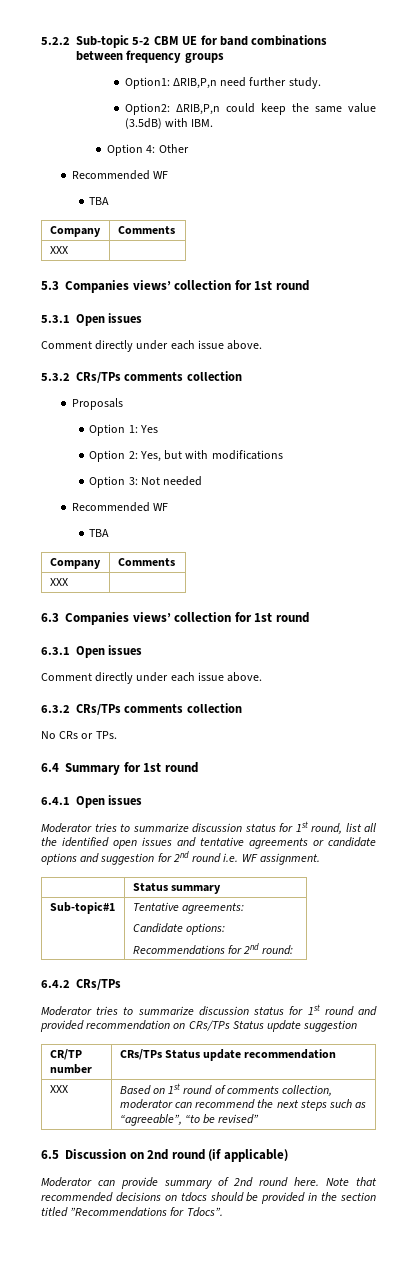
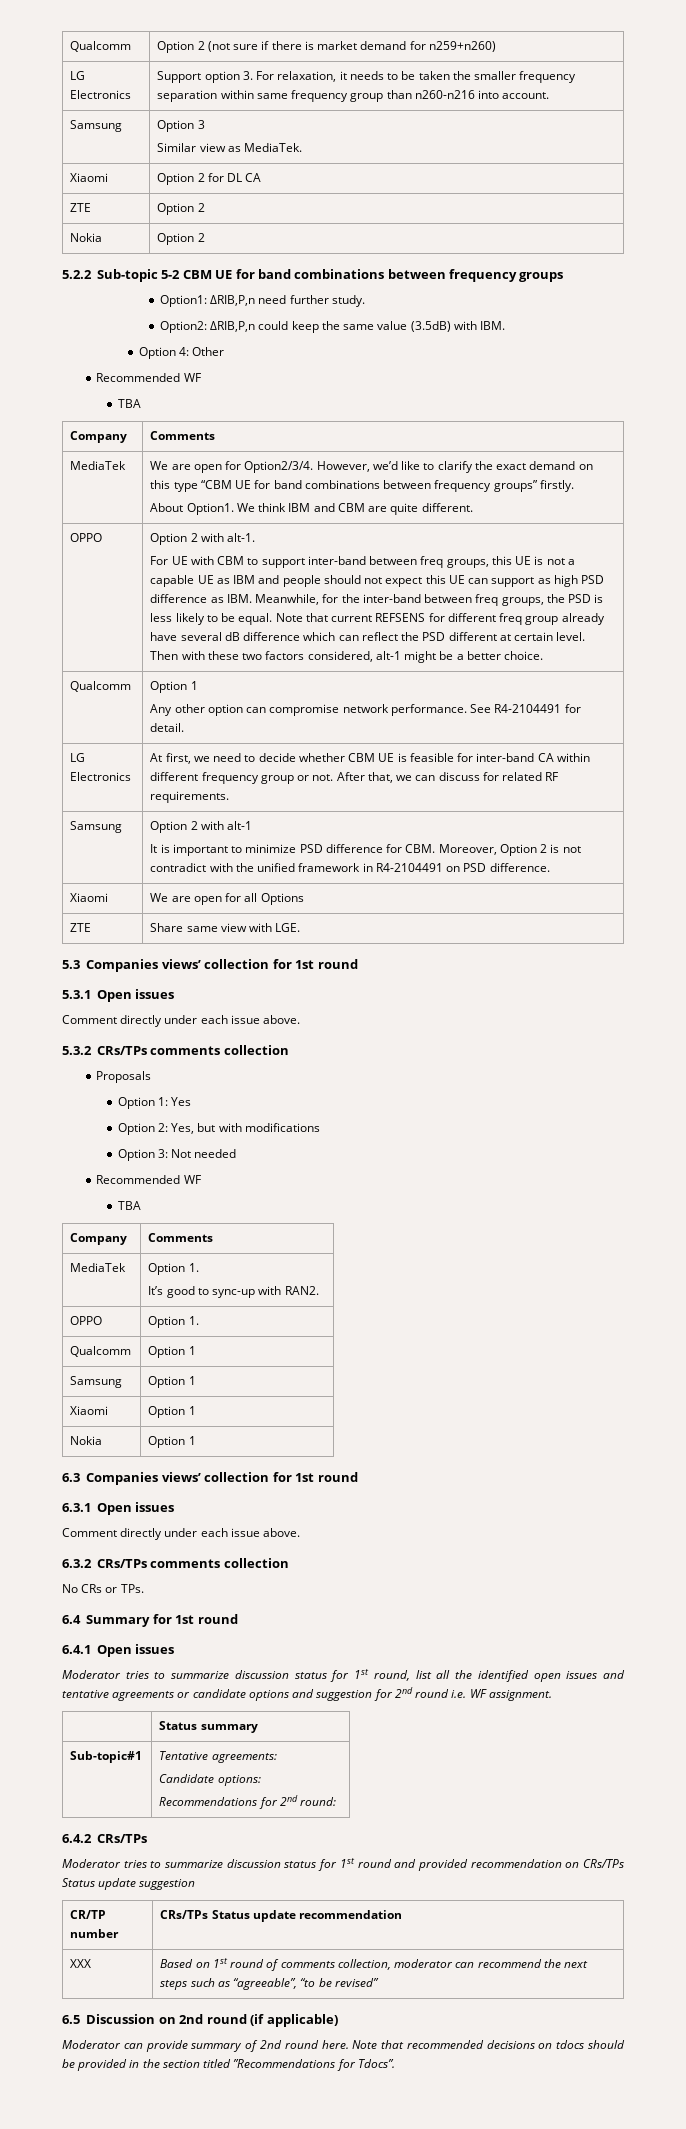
(41, 41) none -> [70,41,132,52] [157,41,496,53] [70,71,86,80] [70,90,132,99] [157,71,577,83] [157,90,550,102] [70,120,123,132] [157,120,205,132] [157,143,303,152] [70,173,109,182] [157,173,262,185] [70,203,92,212] [157,203,205,215] [70,233,103,242] [157,233,205,245] Qualcomm | Option 2 (not sure if there is market demand for n259+n260) // LG Electronics | Support option 3. For relaxation, it needs to be taken the smaller frequency separation within same frequency group than n260-n216 into account. // Samsung | Option 3 // Similar view as MediaTek. // Xiaomi | Option 2 for DL CA // ZTE | Option 2 // Nokia | Option 2 //
[49,246,68,254] XXX | -> [70,461,127,470] [150,461,593,473] [150,480,574,492] [150,503,473,515] [70,533,103,542] [150,533,256,545] [150,556,575,568] [150,575,605,587] [150,594,604,606] [150,613,605,625] [150,632,586,641] [150,651,544,663] [70,681,132,692] [150,681,198,693] [150,704,581,716] [150,723,185,732] [70,753,86,762] [70,772,132,781] [150,753,590,764] [150,772,559,784] [150,791,230,803] [70,821,123,833] [150,821,253,833] [150,844,581,856] [150,863,550,872] [70,893,109,902] [150,893,304,905] [70,923,92,932] [150,923,301,932] MediaTek | We are open for Option2/3/4. However, we’d like to clarify the exact demand on this type “CBM UE for band combinations between frequency groups” firstly. // About Option1. We think IBM and CBM are quite different. // OPPO | Option 2 with alt-1. // For UE with CBM to support inter-band between freq groups, this UE is not a capable UE as IBM and people should not expect this UE can support as high PSD difference as IBM. Meanwhile, for the inter-band between freq groups, the PSD is less likely to be equal. Note that current REFSENS for different freq group already have several dB difference which can reflect the PSD different at certain level. Then with these two factors considered, alt-1 might be a better choice. // Qualcomm | Option 1 // Any other option can compromise network performance. See R4-2104491 for detail. // LG Electronics | At first, we need to decide whether CBM UE is feasible for inter-band CA within different frequency group or not. After that, we can discuss for related RF requirements. // Samsung | Option 2 with alt-1 // It is important to minimize PSD difference for CBM. Moreover, Option 2 is not contradict with the unified framework in R4-2104491 on PSD difference. // Xiaomi | We are open for all Options // ZTE | Share same view with LGE.
[49,578,68,586] XXX | -> [70,1263,127,1272] [148,1263,199,1275] [148,1286,319,1298] [70,1316,103,1325] [148,1316,199,1328] [70,1346,132,1357] [148,1346,196,1358] [70,1376,123,1388] [148,1376,196,1388] [70,1406,109,1415] [148,1406,196,1418] [70,1436,103,1445] [148,1436,196,1448] MediaTek | Option 1. // It’s good to sync-up with RAN2. // OPPO | Option 1. // Qualcomm | Option 1 // Samsung | Option 1 // Xiaomi | Option 1 // Nokia | Option 1

